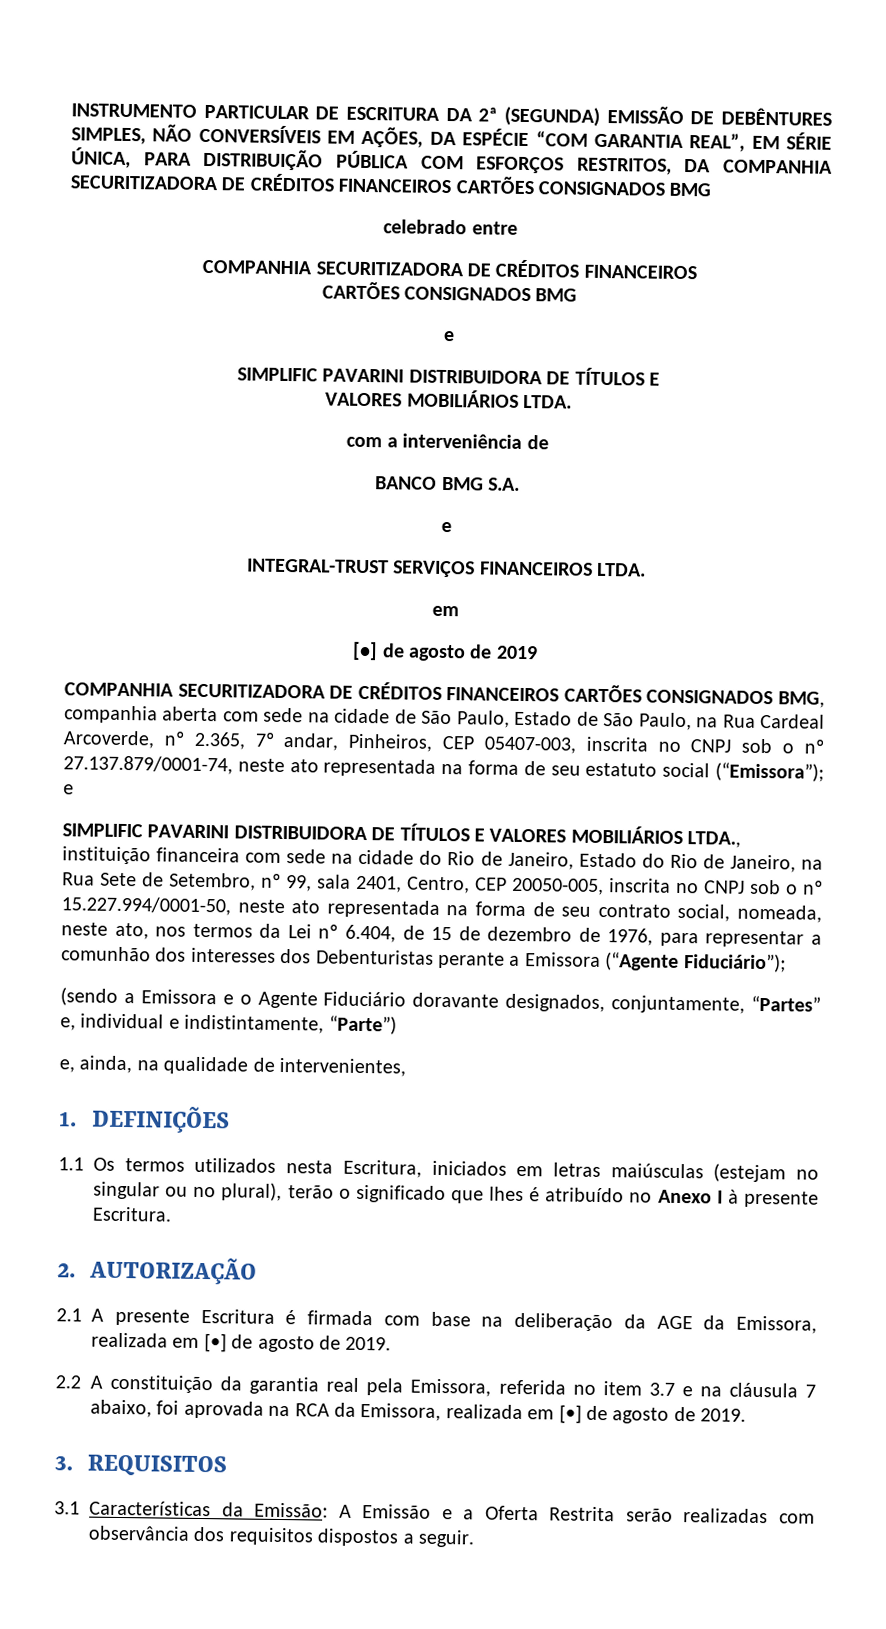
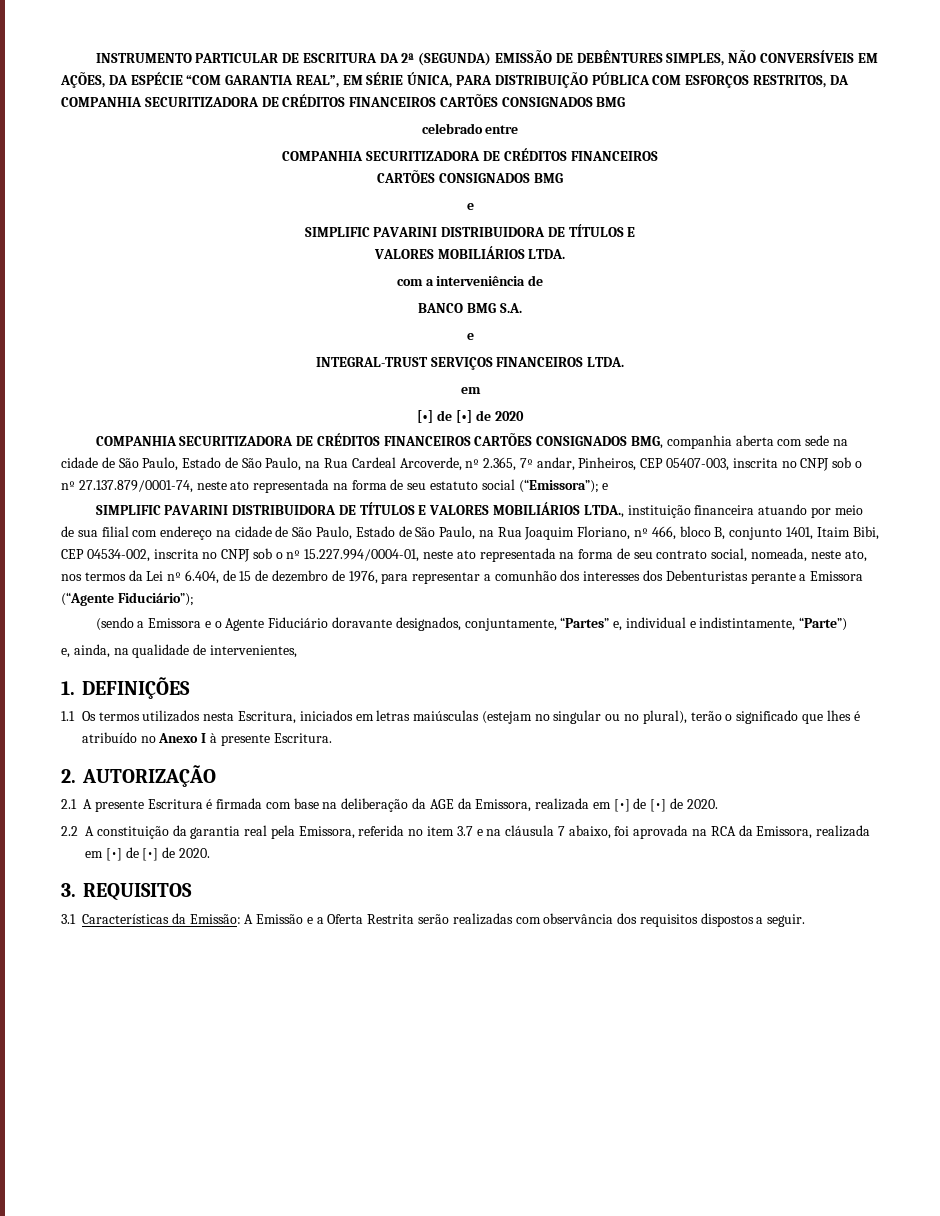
[407,644,538,662] agosto de 2019 -> [455,410,524,423] [•] de 2020
[245,849,824,873] [62,872,823,896] [61,896,231,916] com sede na cidade do Rio de Janeiro, Estado do Rio de Janeiro, na Rua Sete de Setembro, nº 99, sala 2401, Centro, CEP 20050-005, inscrita no CNPJ sob o nº 15.227.994/0001-50, -> [758,504,863,518] [61,526,879,540] [61,548,420,562] atuando por meio de sua filial com endereço na cidade de São Paulo, Estado de São Paulo, na Rua Joaquim Floriano, nº 466, bloco B, conjunto 1401, Itaim Bibi, CEP 04534-002, inscrita no CNPJ sob o nº 15.227.994/0004-01,
[257,1335,392,1353] agosto de 2019. -> [650,798,718,812] [•] de 2020.
[612,1406,747,1424] agosto de 2019. -> [142,847,210,861] [•] de 2020.

